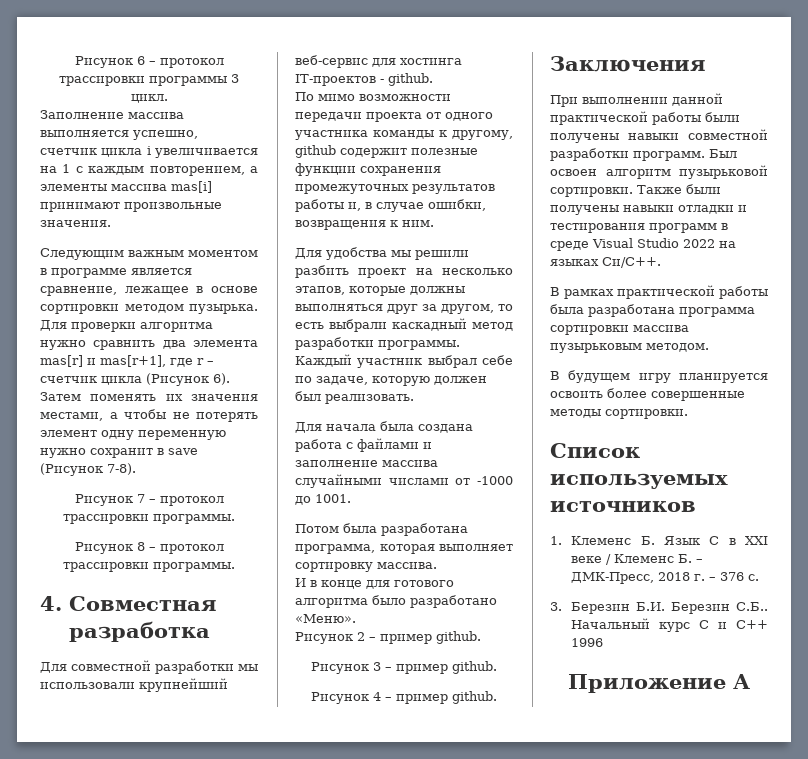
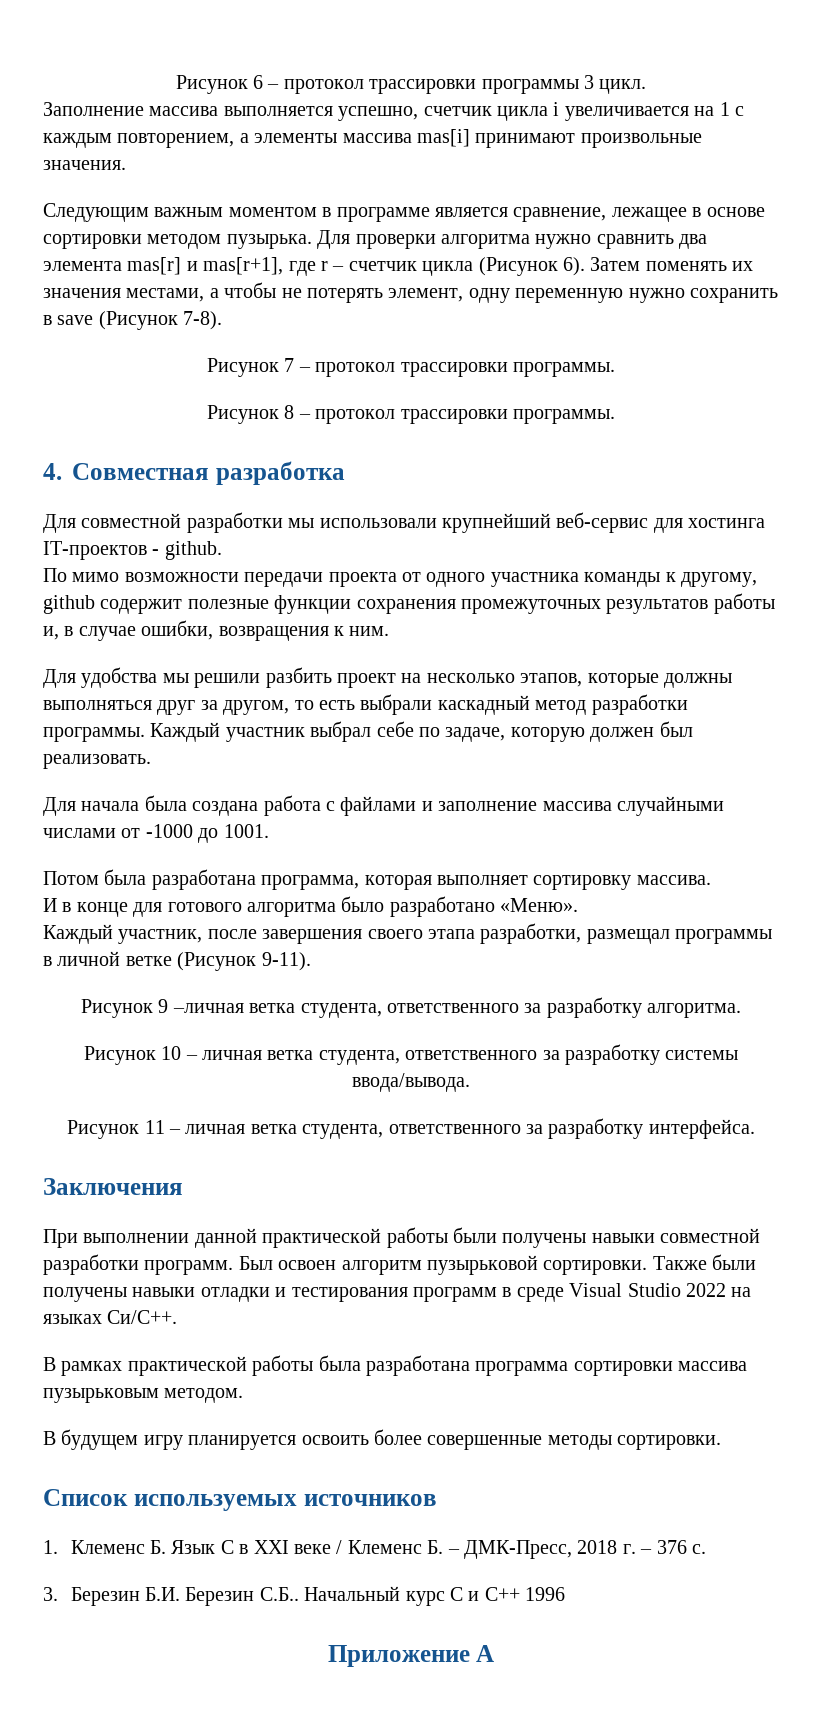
[40,430,97,437] элемент -> [388,288,464,302] элемент,
[90,448,153,458] сохранит -> [689,288,778,303] сохранить
[295,631,481,644] [311,661,497,674] [311,691,497,704] Рисунок 2 – пример github. // Рисунок 3 – пример github. // Рисунок 4 – пример github. -> [43,923,773,944] [43,951,311,971] [80,997,742,1018] [83,1044,739,1065] [352,1073,470,1092] [67,1118,755,1139] Каждый участник, после завершения своего этапа разработки, размещал программы в личной ветке (Рисунок 9-11). // Рисунок 9 –личная ветка студента, ответственного за разработку алгоритма. // Рисунок 10 – личная ветка студента, ответственного за разработку системы ввода/вывода. // Рисунок 11 – личная ветка студента, ответственного за разработку интерфейса.

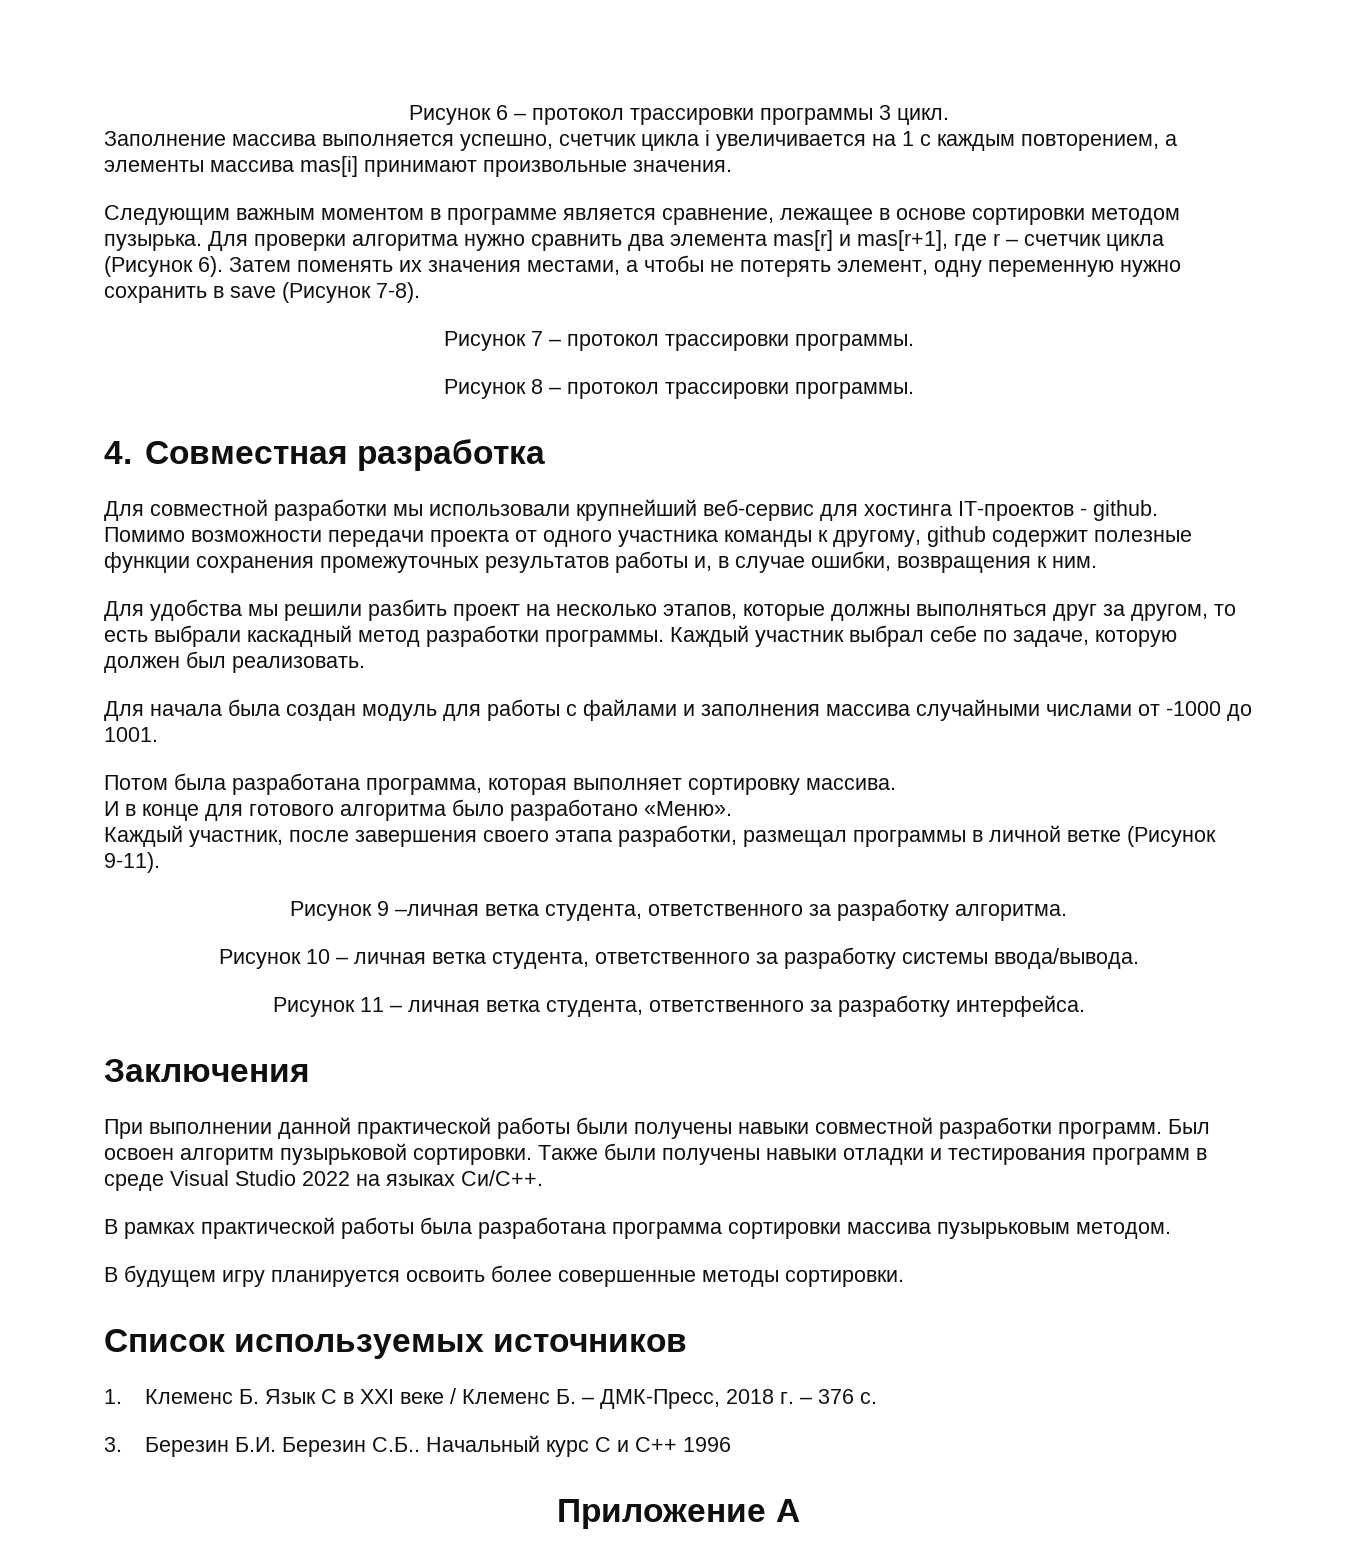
[43,568,120,582] По мимо -> [104,527,185,542] Помимо
[192,795,321,816] создана работа -> [286,699,560,721] создан модуль для работы
[438,801,538,811] заполнение -> [701,704,820,716] заполнения

